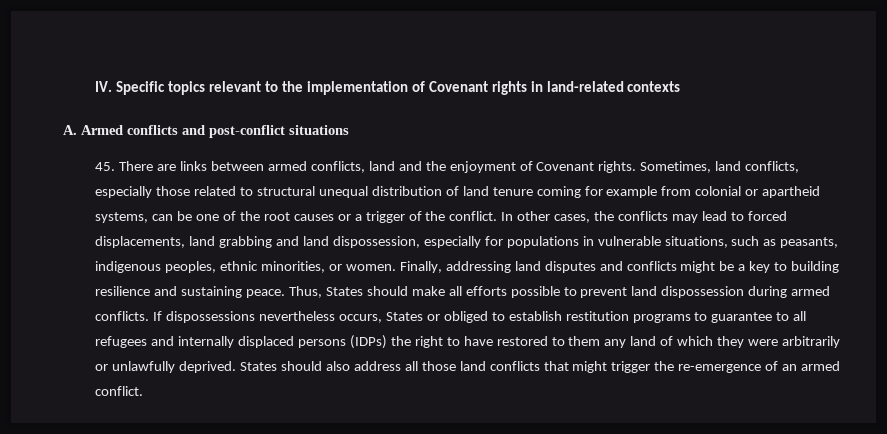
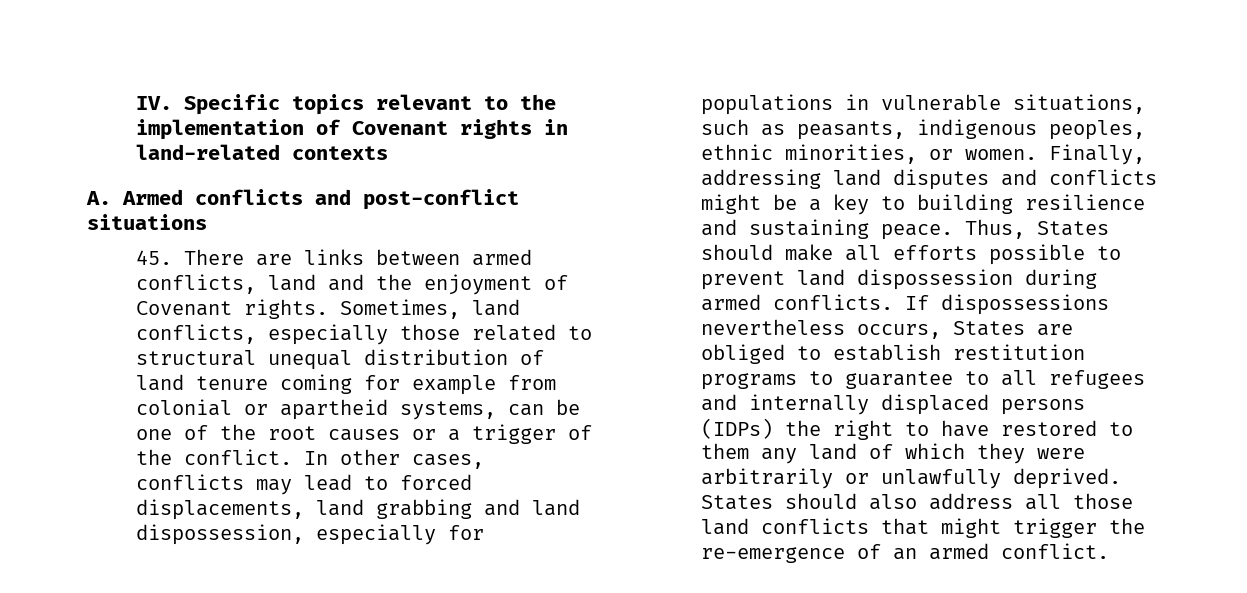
[593,211,614,221] the -> (484, 461) none
[426,314,440,321] or -> [1036,324,1073,336] are

